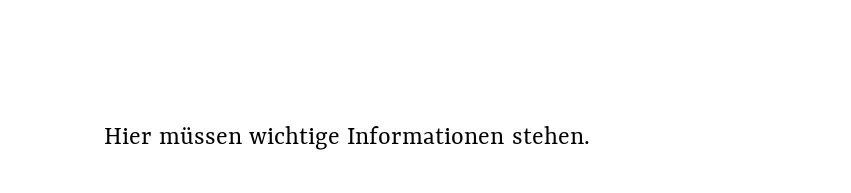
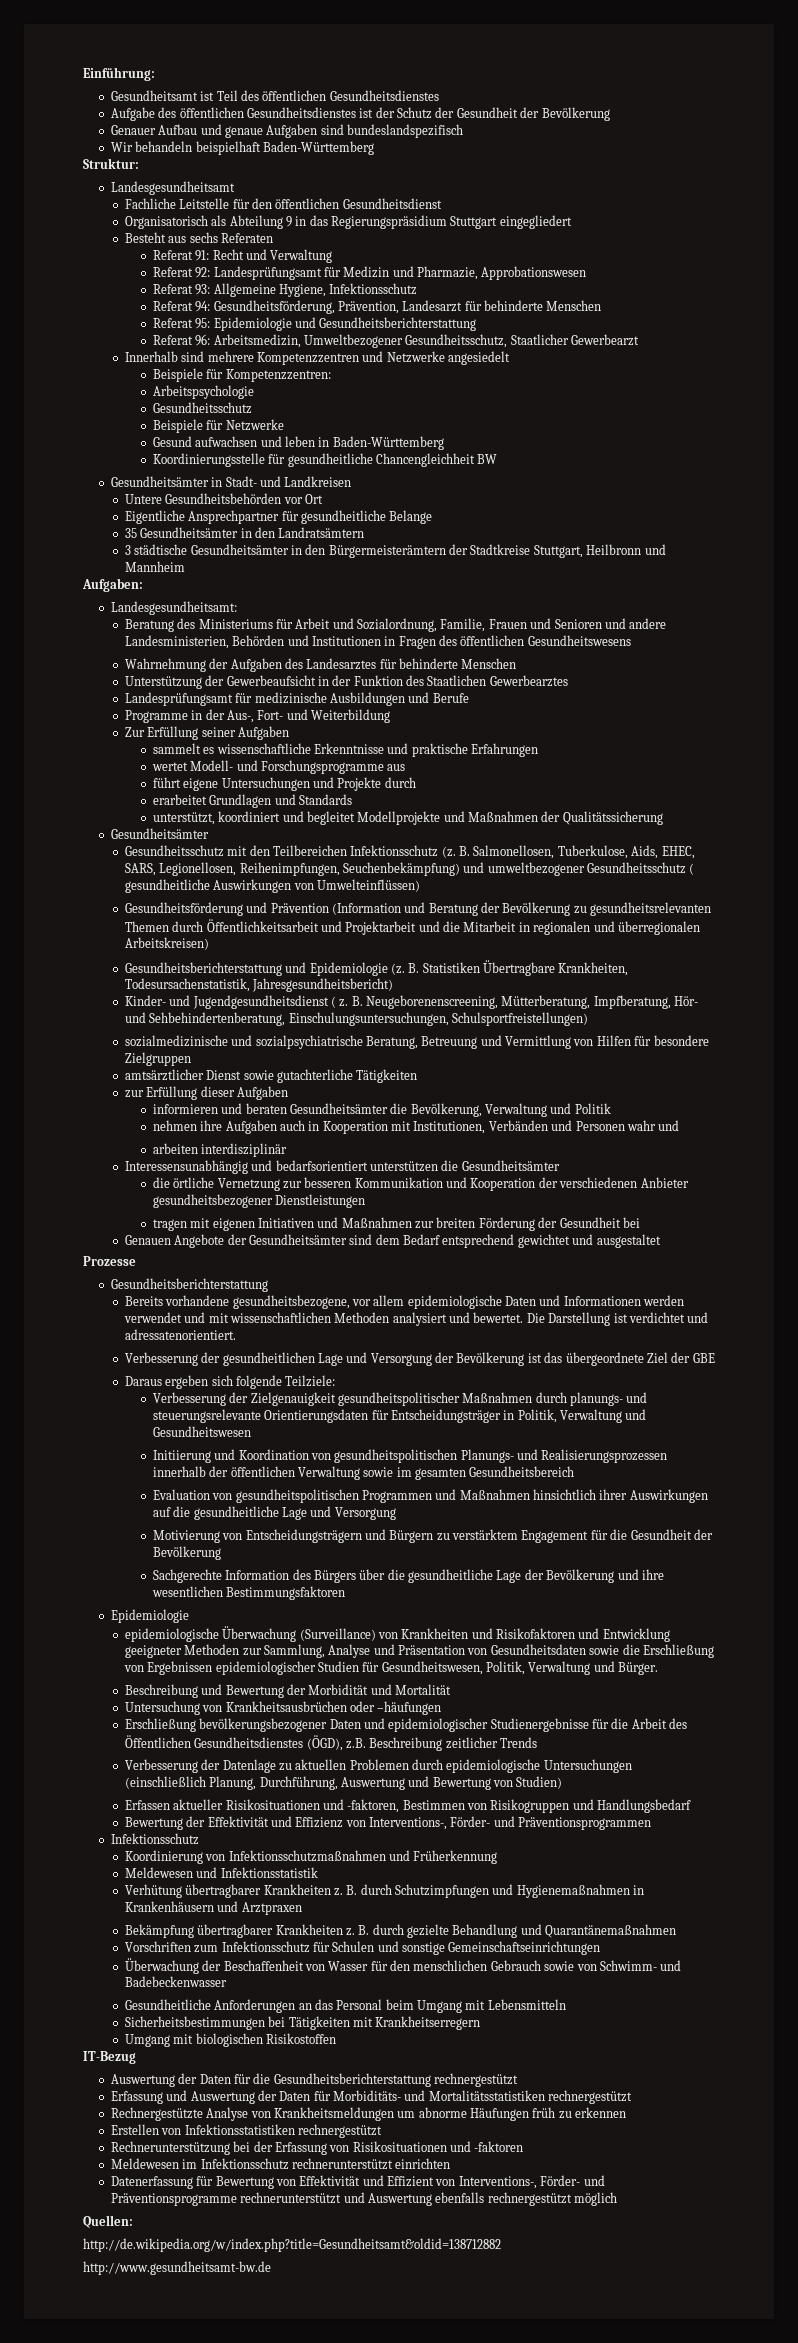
[104,126,590,150] Hier müssen wichtige Informationen stehen. -> [83,67,155,81] [110,90,439,101] [110,107,610,121] [110,124,463,138] [110,141,374,155] [83,158,139,169] [110,181,235,195] [124,198,442,209] [124,215,572,229] [124,232,273,243] [152,249,333,263] [152,266,587,280] [152,283,418,297] [152,300,602,314] [152,317,477,331] [152,334,639,348] [124,351,510,365] [152,368,331,382] [152,385,254,399] [152,402,252,414] [152,419,284,433] [152,436,444,450] [152,453,498,467] [110,476,352,487] [124,493,323,504] [124,510,433,524] [124,527,365,538] [124,544,666,558] [124,561,185,572] [82,578,143,592] [110,601,237,615] [124,618,667,632] [124,635,631,649] [124,658,517,672] [124,675,568,689] [124,692,469,706] [124,709,390,723] [124,726,289,740] [152,743,538,757] [151,760,406,774] [152,777,416,791] [152,794,352,808] [152,811,663,825] [110,828,209,839] [124,845,695,859] [124,862,695,876] [124,879,420,893] [124,902,712,916] [124,919,700,935] [124,937,209,950] [124,960,629,976] [124,978,394,992] [124,995,699,1009] [124,1012,588,1026] [124,1035,709,1049] [124,1052,191,1066] [124,1069,418,1083] [124,1086,288,1100] [152,1103,611,1117] [152,1120,680,1134] [152,1143,288,1157] [124,1160,560,1174] [152,1177,689,1191] [152,1194,366,1208] [152,1217,640,1231] [124,1234,661,1248] [83,1256,136,1266] [110,1278,268,1292] [124,1295,685,1309] [123,1312,709,1326] [124,1329,236,1340] [124,1352,715,1366] [124,1375,336,1389] [152,1392,648,1406] [152,1409,647,1423] [152,1426,251,1437] [152,1449,668,1463] [152,1466,575,1480] [152,1489,708,1503] [152,1506,396,1520] [152,1529,713,1543] [152,1546,221,1560] [152,1569,664,1583] [151,1586,346,1600] [110,1609,189,1623] [124,1626,670,1642] [124,1644,714,1658] [123,1661,659,1675] [124,1684,451,1698] [124,1701,442,1715] [124,1718,688,1732] [124,1735,537,1751] [124,1759,632,1773] [124,1776,563,1790] [124,1799,692,1813] [124,1816,652,1830] [110,1833,199,1845] [124,1850,498,1864] [124,1867,318,1878] [124,1884,645,1898] [124,1901,302,1915] [124,1924,677,1938] [124,1941,601,1955] [124,1958,682,1974] [124,1976,227,1987] [124,1999,566,2013] [124,2016,481,2030] [124,2033,336,2047] [83,2051,136,2064] [110,2073,518,2087] [110,2090,633,2104] [110,2107,627,2121] [110,2124,382,2138] [110,2141,524,2155] [110,2158,451,2170] [110,2175,605,2189] [110,2192,617,2206] [83,2215,133,2228] [83,2238,501,2252] [83,2261,271,2275] Einführung: // Gesundheitsamt ist Teil des öffentlichen Gesundheitsdienstes // Aufgabe des öffentlichen Gesundheitsdienstes ist der Schutz der Gesundheit der Bevölkerung // Genauer Aufbau und genaue Aufgaben sind bundeslandspezifisch // Wir behandeln beispielhaft Baden-Württemberg // Struktur: // Landesgesundheitsamt // Fachliche Leitstelle für den öffentlichen Gesundheitsdienst // Organisatorisch als Abteilung 9 in das Regierungspräsidium Stuttgart eingegliedert // Besteht aus sechs Referaten // Referat 91: Recht und Verwaltung // Referat 92: Landesprüfungsamt für Medizin und Pharmazie, Approbationswesen // Referat 93: Allgemeine Hygiene, Infektionsschutz // Referat 94: Gesundheitsförderung, Prävention, Landesarzt für behinderte Menschen // Referat 95: Epidemiologie und Gesundheitsberichterstattung // Referat 96: Arbeitsmedizin, Umweltbezogener Gesundheitsschutz, Staatlicher Gewerbearzt // Innerhalb sind mehrere Kompetenzzentren und Netzwerke angesiedelt // Beispiele für Kompetenzzentren: // Arbeitspsychologie // Gesundheitsschutz // Beispiele für Netzwerke // Gesund aufwachsen und leben in Baden-Württemberg // Koordinierungsstelle für gesundheitliche Chancengleichheit BW // Gesundheitsämter in Stadt- und Landkreisen // Untere Gesundheitsbehörden vor Ort // Eigentliche Ansprechpartner für gesundheitliche Belange // 35 Gesundheitsämter in den Landratsämtern // 3 städtische Gesundheitsämter in den Bürgermeisterämtern der Stadtkreise Stuttgart, Heilbronn und Mannheim // Aufgaben: // Landesgesundheitsamt: // Beratung des Ministeriums für Arbeit und Sozialordnung, Familie, Frauen und Senioren und andere Landesministerien, Behörden und Institutionen in Fragen des öffentlichen Gesundheitswesens // Wahrnehmung der Aufgaben des Landesarztes für behinderte Menschen // Unterstützung der Gewerbeaufsicht in der Funktion des Staatlichen Gewerbearztes // Landesprüfungsamt für medizinische Ausbildungen und Berufe // Programme in der Aus-, Fort- und Weiterbildung // Zur Erfüllung seiner Aufgaben // sammelt es wissenschaftliche Erkenntnisse und praktische Erfahrungen // wertet Modell- und Forschungsprogramme aus // führt eigene Untersuchungen und Projekte durch // erarbeitet Grundlagen und Standards // unterstützt, koordiniert und begleitet Modellprojekte und Maßnahmen der Qualitätssicherung // Gesundheitsämter // Gesundheitsschutz mit den Teilbereichen Infektionsschutz (z. B. Salmonellosen, Tuberkulose, Aids, EHEC, SARS, Legionellosen, Reihenimpfungen, Seuchenbekämpfung) und umweltbezogener Gesundheitsschutz ( gesundheitliche Auswirkungen von Umwelteinflüssen) // Gesundheitsförderung und Prävention (Information und Beratung der Bevölkerung zu gesundheitsrelevanten Themen durch Öffentlichkeitsarbeit und Projektarbeit und die Mitarbeit in regionalen und überregionalen Arbeitskreisen) // Gesundheitsberichterstattung und Epidemiologie (z. B. Statistiken Übertragbare Krankheiten, Todesursachenstatistik, Jahresgesundheitsbericht) // Kinder- und Jugendgesundheitsdienst ( z. B. Neugeborenenscreening, Mütterberatung, Impfberatung, Hör- und Sehbehindertenberatung, Einschulungsuntersuchungen, Schulsportfreistellungen) // sozialmedizinische und sozialpsychiatrische Beratung, Betreuung und Vermittlung von Hilfen für besondere Zielgruppen // amtsärztlicher Dienst sowie gutachterliche Tätigkeiten // zur Erfüllung dieser Aufgaben // informieren und beraten Gesundheitsämter die Bevölkerung, Verwaltung und Politik // nehmen ihre Aufgaben auch in Kooperation mit Institutionen, Verbänden und Personen wahr und // arbeiten interdisziplinär // Interessensunabhängig und bedarfsorientiert unterstützen die Gesundheitsämter // die örtliche Vernetzung zur besseren Kommunikation und Kooperation der verschiedenen Anbieter gesundheitsbezogener Dienstleistungen // tragen mit eigenen Initiativen und Maßnahmen zur breiten Förderung der Gesundheit bei // Genauen Angebote der Gesundheitsämter sind dem Bedarf entsprechend gewichtet und ausgestaltet // Prozesse // Gesundheitsberichterstattung // Bereits vorhandene gesundheitsbezogene, vor allem epidemiologische Daten und Informationen werden verwendet und mit wissenschaftlichen Methoden analysiert und bewertet. Die Darstellung ist verdichtet und adressatenorientiert. // Verbesserung der gesundheitlichen Lage und Versorgung der Bevölkerung ist das übergeordnete Ziel der GBE // Daraus ergeben sich folgende Teilziele: // Verbesserung der Zielgenauigkeit gesundheitspolitischer Maßnahmen durch planungs- und steuerungsrelevante Orientierungsdaten für Entscheidungsträger in Politik, Verwaltung und Gesundheitswesen // Initiierung und Koordination von gesundheitspolitischen Planungs- und Realisierungsprozessen innerhalb der öffentlichen Verwaltung sowie im gesamten Gesundheitsbereich // Evaluation von gesundheitspolitischen Programmen und Maßnahmen hinsichtlich ihrer Auswirkungen auf die gesundheitliche Lage und Versorgung // Motivierung von Entscheidungsträgern und Bürgern zu verstärktem Engagement für die Gesundheit der Bevölkerung // Sachgerechte Information des Bürgers über die gesundheitliche Lage der Bevölkerung und ihre wesentlichen Bestimmungsfaktoren // Epidemiologie // epidemiologische Überwachung (Surveillance) von Krankheiten und Risikofaktoren und Entwicklung geeigneter Methoden zur Sammlung, Analyse und Präsentation von Gesundheitsdaten sowie die Erschließung von Ergebnissen epidemiologischer Studien für Gesundheitswesen, Politik, Verwaltung und Bürger. // Beschreibung und Bewertung der Morbidität und Mortalität // Untersuchung von Krankheitsausbrüchen oder –häufungen // Erschließung bevölkerungsbezogener Daten und epidemiologischer Studienergebnisse für die Arbeit des Öffentlichen Gesundheitsdienstes (ÖGD), z.B. Beschreibung zeitlicher Trends // Verbesserung der Datenlage zu aktuellen Problemen durch epidemiologische Untersuchungen (einschließlich Planung, Durchführung, Auswertung und Bewertung von Studien) // Erfassen aktueller Risikosituationen und -faktoren, Bestimmen von Risikogruppen und Handlungsbedarf // Bewertung der Effektivität und Effizienz von Interventions-, Förder- und Präventionsprogrammen // Infektionsschutz // Koordinierung von Infektionsschutzmaßnahmen und Früherkennung // Meldewesen und Infektionsstatistik // Verhütung übertragbarer Krankheiten z. B. durch Schutzimpfungen und Hygienemaßnahmen in Krankenhäusern und Arztpraxen // Bekämpfung übertragbarer Krankheiten z. B. durch gezielte Behandlung und Quarantänemaßnahmen // Vorschriften zum Infektionsschutz für Schulen und sonstige Gemeinschaftseinrichtungen // Überwachung der Beschaffenheit von Wasser für den menschlichen Gebrauch sowie von Schwimm- und Badebeckenwasser // Gesundheitliche Anforderungen an das Personal beim Umgang mit Lebensmitteln // Sicherheitsbestimmungen bei Tätigkeiten mit Krankheitserregern // Umgang mit biologischen Risikostoffen // IT-Bezug // Auswertung der Daten für die Gesundheitsberichterstattung rechnergestützt // Erfassung und Auswertung der Daten für Morbiditäts- und Mortalitätsstatistiken rechnergestützt // Rechnergestützte Analyse von Krankheitsmeldungen um abnorme Häufungen früh zu erkennen // Erstellen von Infektionsstatistiken rechnergestützt // Rechnerunterstützung bei der Erfassung von Risikosituationen und -faktoren // Meldewesen im Infektionsschutz rechnerunterstützt einrichten // Datenerfassung für Bewertung von Effektivität und Effizient von Interventions-, Förder- und Präventionsprogramme rechnerunterstützt und Auswertung ebenfalls rechnergestützt möglich // Quellen: // http://de.wikipedia.org/w/index.php?title=Gesundheitsamt&oldid=138712882 // http://www.gesundheitsamt-bw.de

